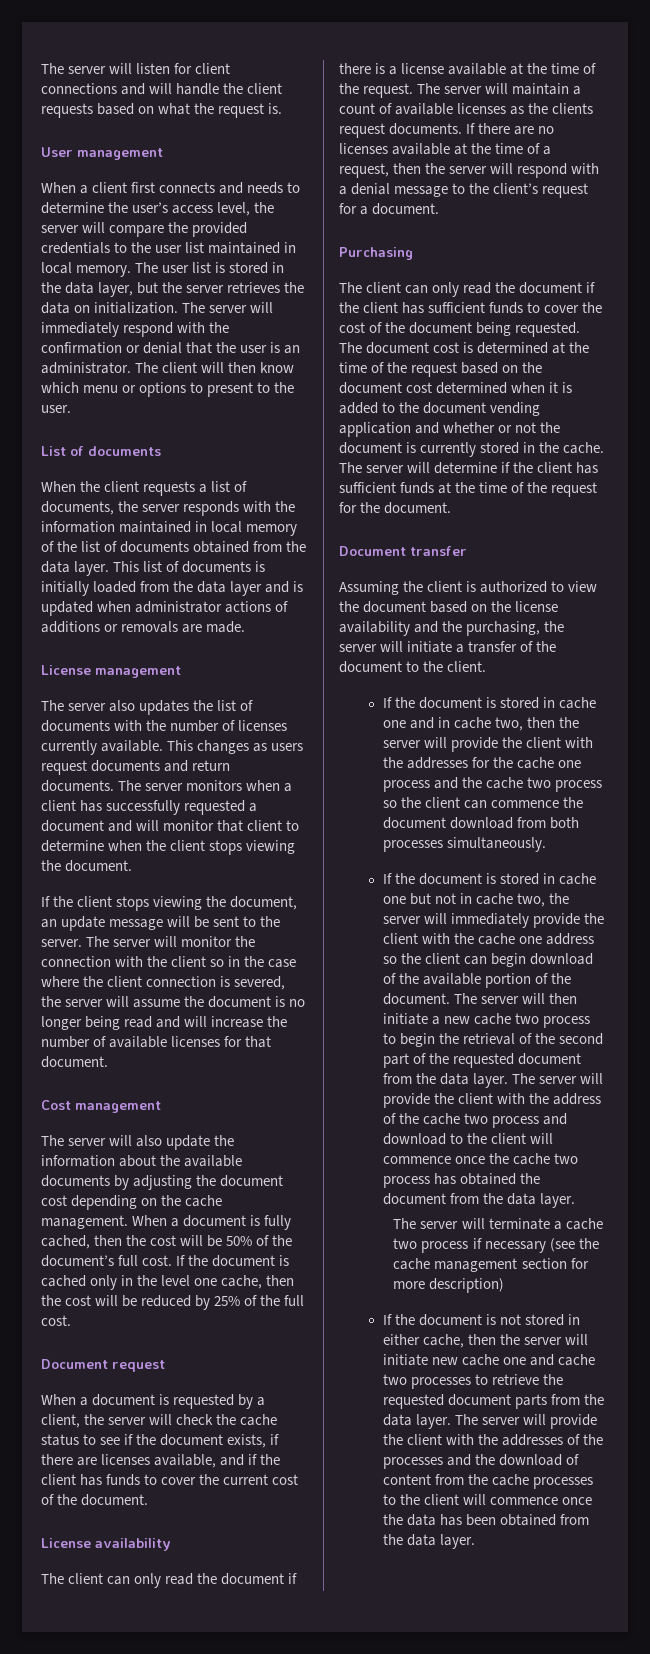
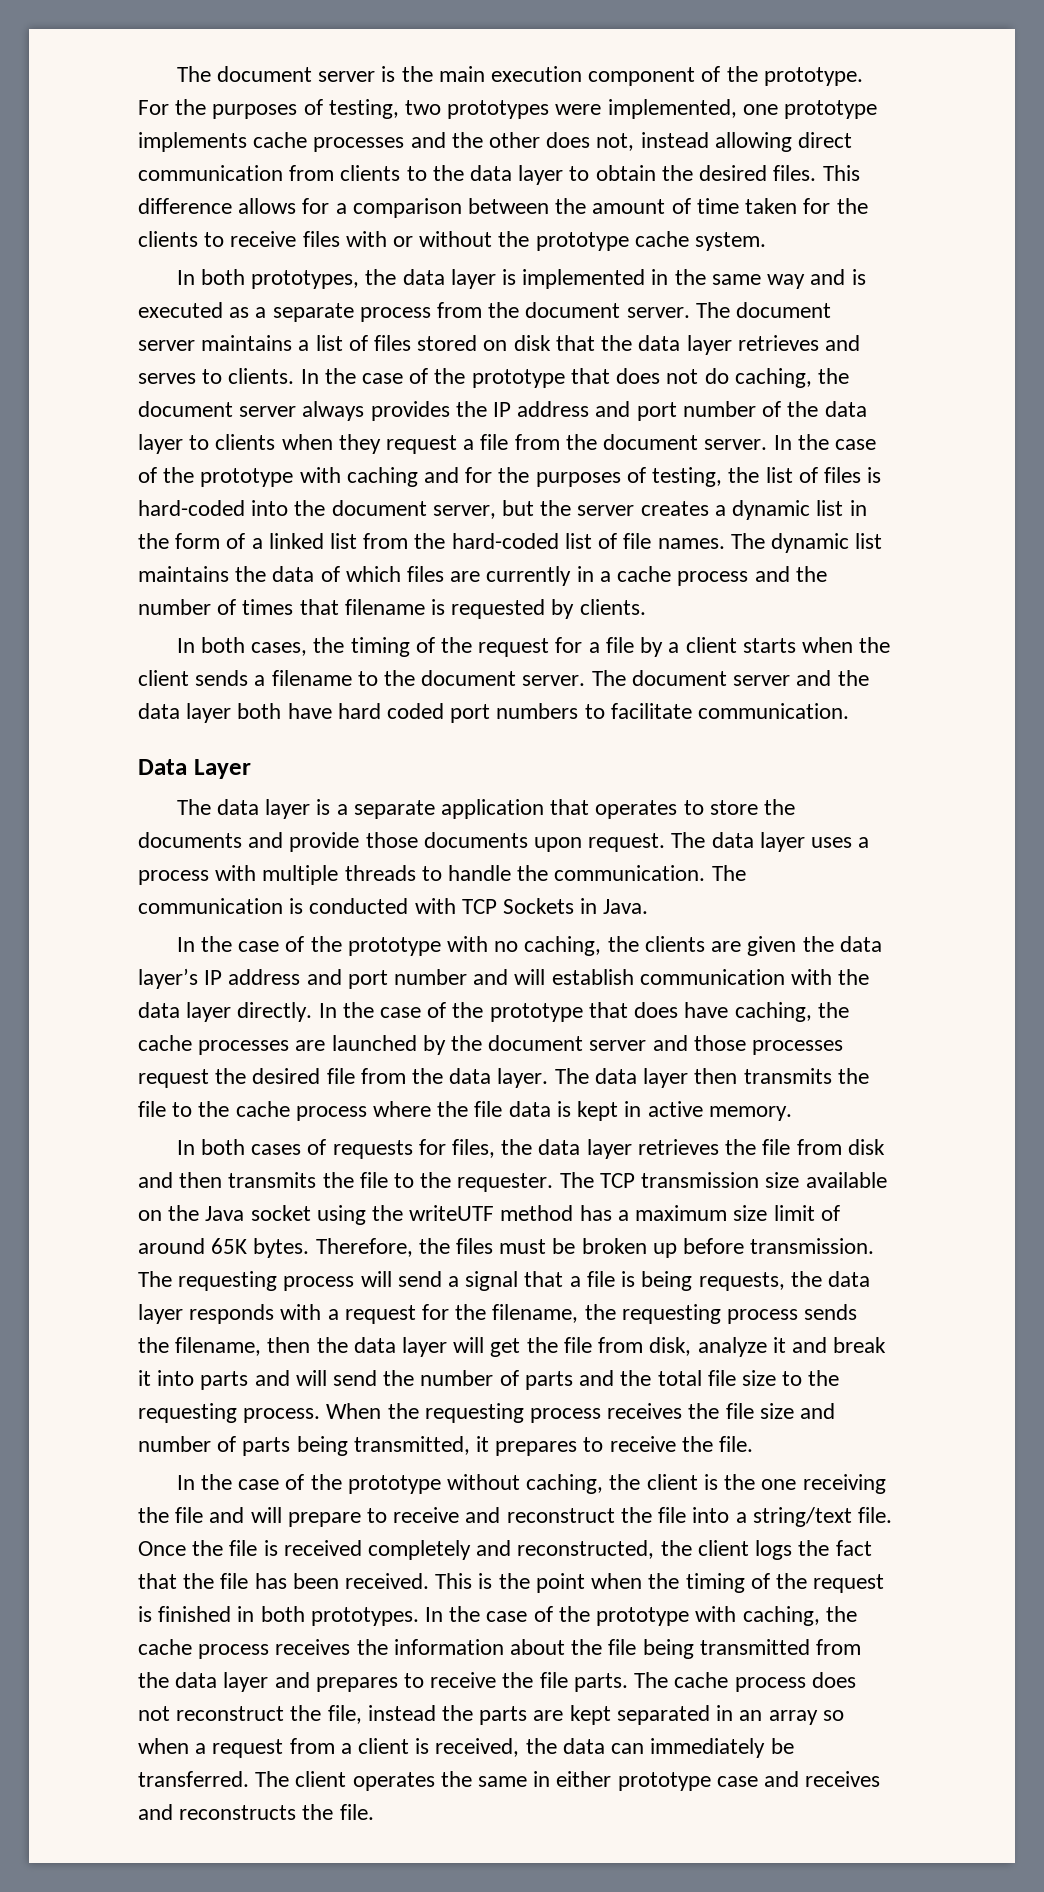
[41,63,231,74] [41,83,283,95] [41,103,283,118] [41,147,163,160] [41,182,301,194] [41,202,275,216] [41,222,248,237] [41,242,297,254] [41,262,285,277] [41,282,305,297] [41,302,274,314] [41,322,230,337] [41,342,301,354] [41,362,295,374] [41,382,295,397] [41,405,71,413] [41,446,161,456] [41,481,248,496] [41,501,296,516] [41,521,298,536] [41,541,307,553] [41,561,266,576] [41,581,137,596] The server will listen for client connections and will handle the client requests based on what the request is. // User management // When a client first connects and needs to determine the user’s access level, the server will compare the provided credentials to the user list maintained in local memory. The user list is stored in the data layer, but the server retrieves the data on initialization. The server will immediately respond with the confirmation or denial that the user is an administrator. The client will then know which menu or options to present to the user. // List of documents // When the client requests a list of documents, the server responds with the information maintained in local memory of the list of documents obtained from the data layer. This list of documents is initially loaded -> [176,66,863,86] [138,99,878,119] [138,132,853,152] [138,165,860,185] [138,198,868,218] [138,231,767,251] [176,269,866,289] [138,302,832,322] [138,335,860,355] [138,368,849,388] [138,401,867,421] [138,434,876,454] [138,467,882,487] [138,500,867,520] [138,533,883,553] [138,566,827,586] [138,599,646,619] [176,637,891,657] [138,670,869,686] [138,703,850,723] [138,759,251,779] [176,799,796,819] [138,832,870,852] [138,865,746,885] [138,898,649,914] [176,936,882,956] [138,968,870,989] [138,1002,849,1022] [138,1035,844,1055] [138,1068,869,1088] [138,1101,792,1121] [176,1139,885,1159] [138,1172,887,1192] [138,1205,840,1225] [138,1238,875,1258] [138,1271,870,1291] [138,1304,858,1324] [138,1337,887,1357] [138,1370,840,1390] [138,1403,836,1423] [138,1436,754,1456] [176,1474,886,1494] [138,1507,892,1527] [138,1540,872,1560] [138,1573,885,1593] [138,1606,857,1626] [138,1639,810,1659] The document server is the main execution component of the prototype. For the purposes of testing, two prototypes were implemented, one prototype implements cache processes and the other does not, instead allowing direct communication from clients to the data layer to obtain the desired files. This difference allows for a comparison between the amount of time taken for the clients to receive files with or without the prototype cache system. // In both prototypes, the data layer is implemented in the same way and is executed as a separate process from the document server. The document server maintains a list of files stored on disk that the data layer retrieves and serves to clients. In the case of the prototype that does not do caching, the document server always provides the IP address and port number of the data layer to clients when they request a file from the document server. In the case of the prototype with caching and for the purposes of testing, the list of files is hard-coded into the document server, but the server creates a dynamic list in the form of a linked list from the hard-coded list of file names. The dynamic list maintains the data of which files are currently in a cache process and the number of times that filename is requested by clients. // In both cases, the timing of the request for a file by a client starts when the client sends a filename to the document server. The document server and the data layer both have hard coded port numbers to facilitate communication. // Data Layer // The data layer is a separate application that operates to store the documents and provide those documents upon request. The data layer uses a process with multiple threads to handle the communication. The communication is conducted with TCP Sockets in Java. // In the case of the prototype with no caching, the clients are given the data layer’s IP address and port number and will establish communication with the data layer directly. In the case of the prototype that does have caching, the cache processes are launched by the document server and those processes request the desired file from the data layer. The data layer then transmits the file to the cache process where the file data is kept in active memory. // In both cases of requests for files, the data layer retrieves the file from disk and then transmits the file to the requester. The TCP transmission size available on the Java socket using the writeUTF method has a maximum size limit of around 65K bytes. Therefore, the files must be broken up before transmission. The requesting process will send a signal that a file is being requests, the data layer responds with a request for the filename, the requesting process sends the filename, then the data layer will get the file from disk, analyze it and break it into parts and will send the number of parts and the total file size to the requesting process. When the requesting process receives the file size and number of parts being transmitted, it prepares to receive the file. // In the case of the prototype without caching, the client is the one receiving the file and will prepare to receive and reconstruct the file into a string/text file. Once the file is received completely and reconstructed, the client logs the fact that the file has been received. This is the point when the timing of the request is finished in both prototypes. In the case of the prototype with caching, the cache process receives the information about the file being transmitted
[293,581,304,592] [41,601,289,616] [41,621,246,633] [41,665,181,678] [41,700,254,715] [41,720,288,732] [41,740,304,755] [41,760,231,775] [41,780,293,792] [41,800,258,815] [41,820,300,832] [41,840,296,855] [41,860,133,872] [41,896,298,911] [41,916,281,931] [41,936,256,947] [41,956,297,968] [41,976,286,990] [41,996,306,1008] [41,1016,288,1030] [41,1036,272,1048] [41,1056,108,1068] [41,1100,161,1113] [41,1135,235,1150] [41,1155,243,1167] [41,1175,284,1190] [41,1195,223,1210] [41,1215,292,1230] [41,1235,293,1249] [41,1255,290,1267] [41,1275,295,1290] [41,1295,305,1310] [41,1315,71,1326] [41,1359,165,1372] [41,1394,266,1409] [41,1414,278,1428] [41,1434,280,1448] [41,1454,281,1468] [41,1474,299,1486] [41,1494,149,1506] [41,1538,171,1551] [41,1573,298,1588] [339,63,597,75] [339,83,582,98] [339,103,594,115] [339,123,555,138] [339,143,552,155] [339,163,600,178] [339,183,589,198] [339,203,440,215] [339,247,413,260] [339,282,596,297] [339,302,603,314] [339,322,581,337] [339,342,590,354] [339,362,543,377] [339,382,573,394] [339,402,541,416] [339,422,561,437] [339,442,605,457] [339,462,599,474] [339,482,598,497] [339,502,452,514] [339,546,467,556] [339,581,598,595] [339,601,559,613] [339,621,565,636] [339,641,557,653] [339,661,487,673] [382,697,597,709] [382,717,580,731] [382,737,593,752] [382,757,581,769] [382,777,602,792] [382,797,583,809] [382,817,579,829] [382,837,546,852] [382,873,597,885] [382,893,570,907] [382,913,604,928] [382,933,594,945] [382,953,593,967] [382,973,571,988] [382,993,577,1005] [382,1013,590,1028] [382,1033,604,1047] [382,1053,581,1068] [382,1073,604,1088] [382,1093,601,1108] [382,1113,567,1128] [382,1133,553,1145] [382,1153,578,1165] [382,1173,540,1188] [382,1193,575,1208] [393,1218,603,1230] [393,1238,599,1253] [393,1258,589,1272] [393,1278,505,1293] [382,1314,581,1326] [382,1334,588,1348] [382,1354,595,1366] [382,1374,563,1389] [382,1394,604,1409] [382,1414,597,1429] [382,1434,604,1446] [382,1454,579,1469] [382,1474,593,1489] [382,1494,592,1505] [382,1514,589,1526] [382,1534,475,1549] is updated when administrator actions of additions or removals are made. // License management // The server also updates the list of documents with the number of licenses currently available. This changes as users request documents and return documents. The server monitors when a client has successfully requested a document and will monitor that client to determine when the client stops viewing the document. // If the client stops viewing the document, an update message will be sent to the server. The server will monitor the connection with the client so in the case where the client connection is severed, the server will assume the document is no longer being read and will increase the number of available licenses for that document. // Cost management // The server will also update the information about the available documents by adjusting the document cost depending on the cache management. When a document is fully cached, then the cost will be 50% of the document’s full cost. If the document is cached only in the level one cache, then the cost will be reduced by 25% of the full cost. // Document request // When a document is requested by a client, the server will check the cache status to see if the document exists, if there are licenses available, and if the client has funds to cover the current cost of the document. // License availability // The client can only read the document if there is a license available at the time of the request. The server will maintain a count of available licenses as the clients request documents. If there are no licenses available at the time of a request, then the server will respond with a denial message to the client’s request for a document. // Purchasing // The client can only read the document if the client has sufficient funds to cover the cost of the document being requested. The document cost is determined at the time of the request based on the document cost determined when it is added to the document vending application and whether or not the document is currently stored in the cache. The server will determine if the client has sufficient funds at the time of the request for the document. // Document transfer // Assuming the client is authorized to view the document based on the license availability and the purchasing, the server will initiate a transfer of the document to the client. // If the document is stored in cache one and in cache two, then the server will provide the client with the addresses for the cache one process and the cache two process so the client can commence the document download from both processes simultaneously. // If the document is stored in cache one but not in cache two, the server will immediately provide the client with the cache one address so the client can begin download of the available portion of the document. The server will then initiate a new cache two process to begin the retrieval of the second part of the requested document from the data layer. The server will provide the client with the address of the cache two process and download to the client will commence once the cache two process has obtained the document from the data layer. // The server will terminate a cache two process if necessary (see the cache management section for more description) // If the document is not stored in either cache, then the server will initiate new cache one and cache two processes to retrieve the requested document parts from the data layer. The server will provide the client with the addresses of the processes and the download of content from the cache processes to the client will commence once the data has been obtained from the data layer. -> [315,1672,856,1692] [138,1705,844,1725] [138,1738,794,1758] [138,1771,881,1791] [138,1804,374,1820] prepares to receive the file parts. The cache process does not reconstruct the file, instead the parts are kept separated in an array so when a request from a client is received, the data can immediately be transferred. The client operates the same in either prototype case and receives and reconstructs the file.

